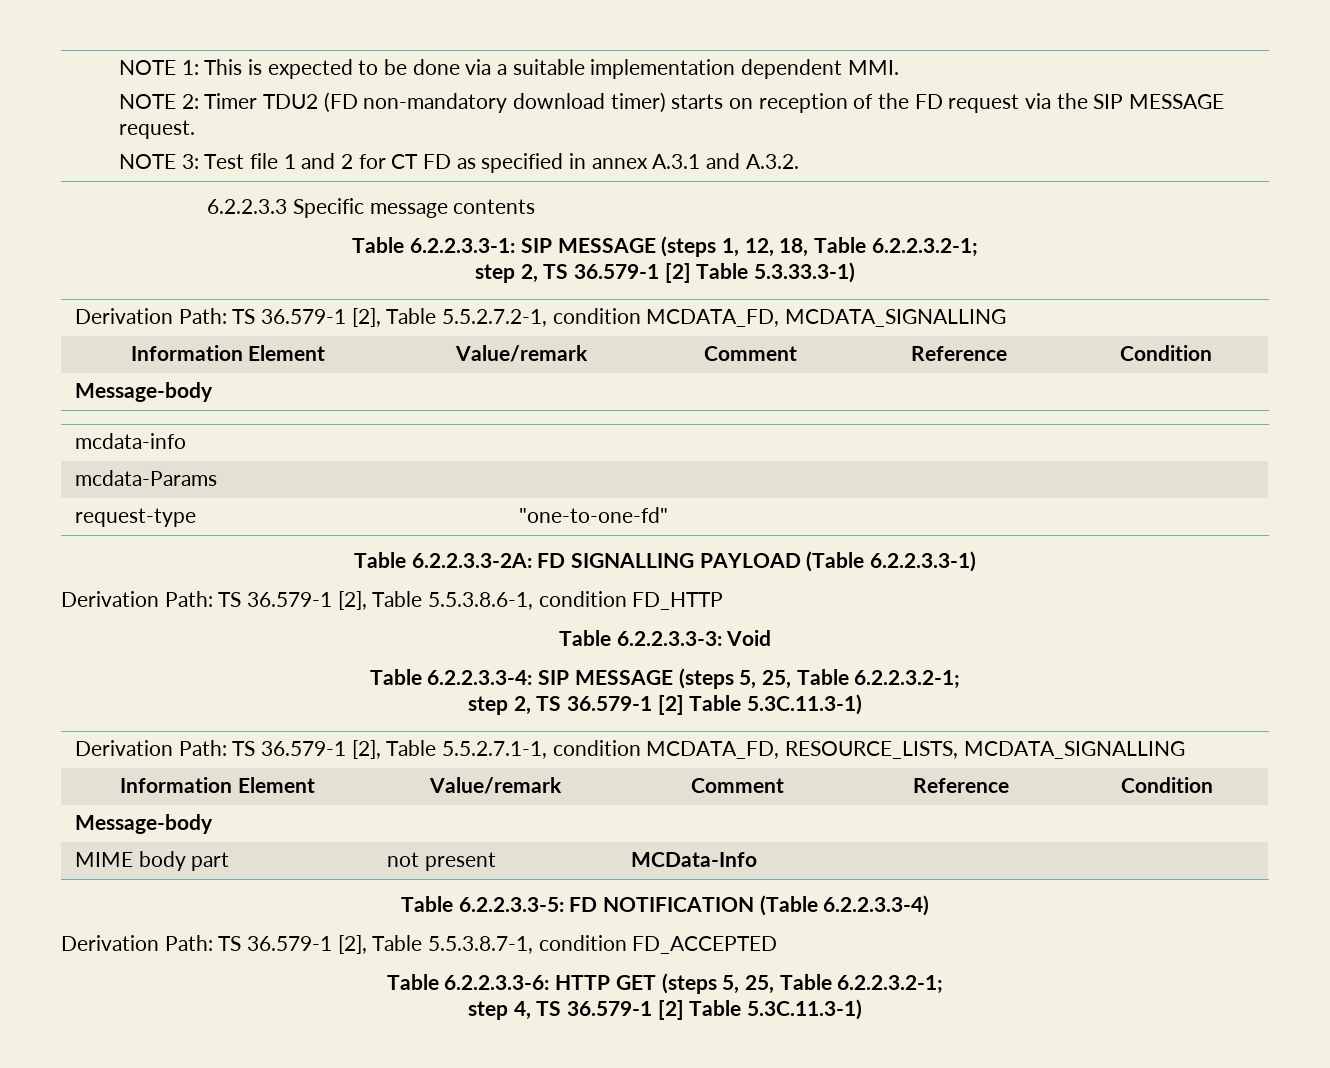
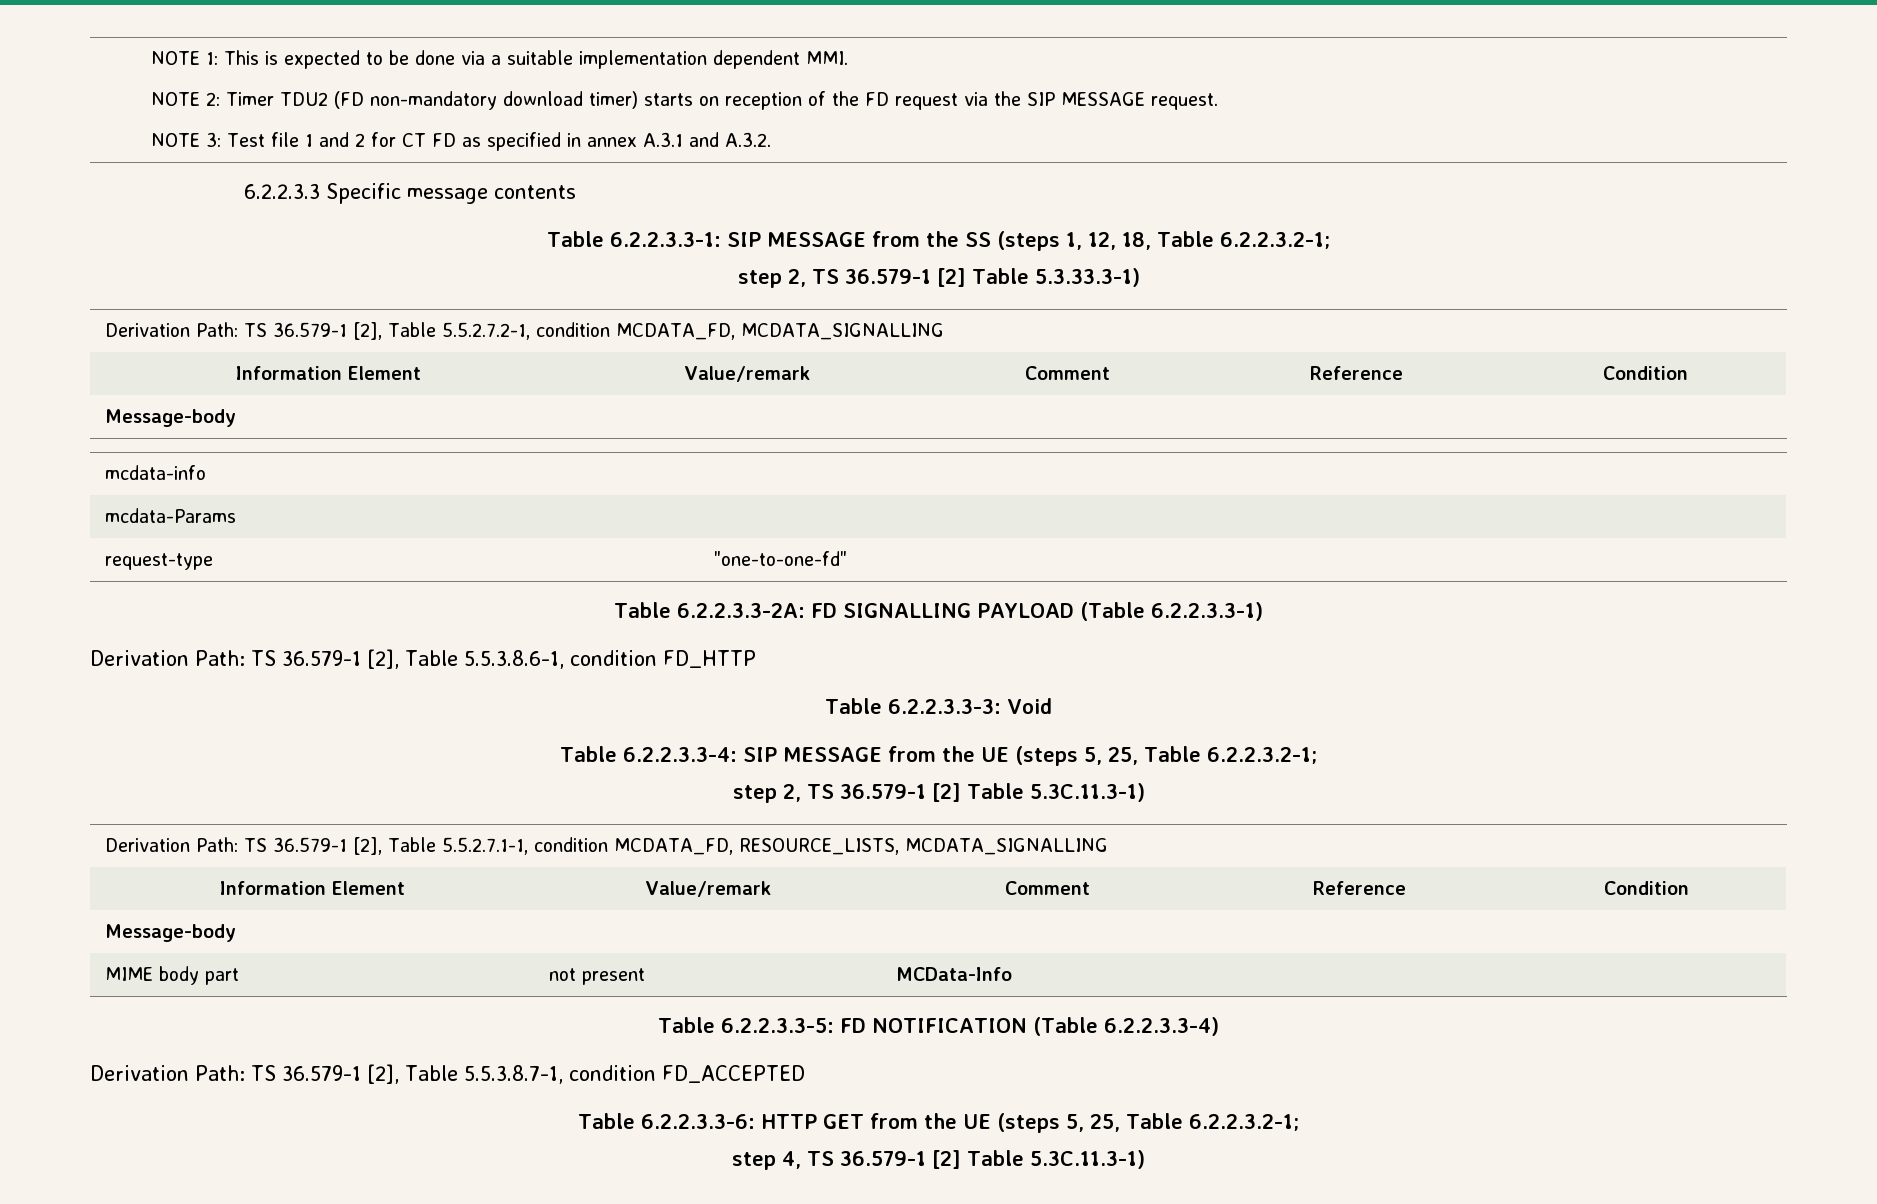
(656, 245) none -> [872,231,991,247] from the SS
(673, 677) none -> [888,746,1009,762] from the UE
(656, 982) none -> [870,1113,991,1129] from the UE

